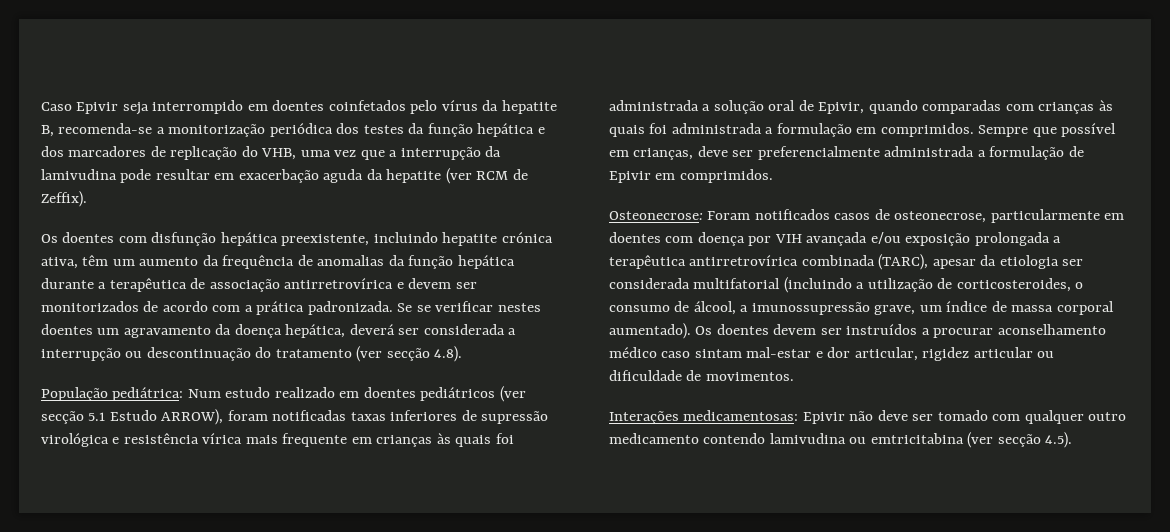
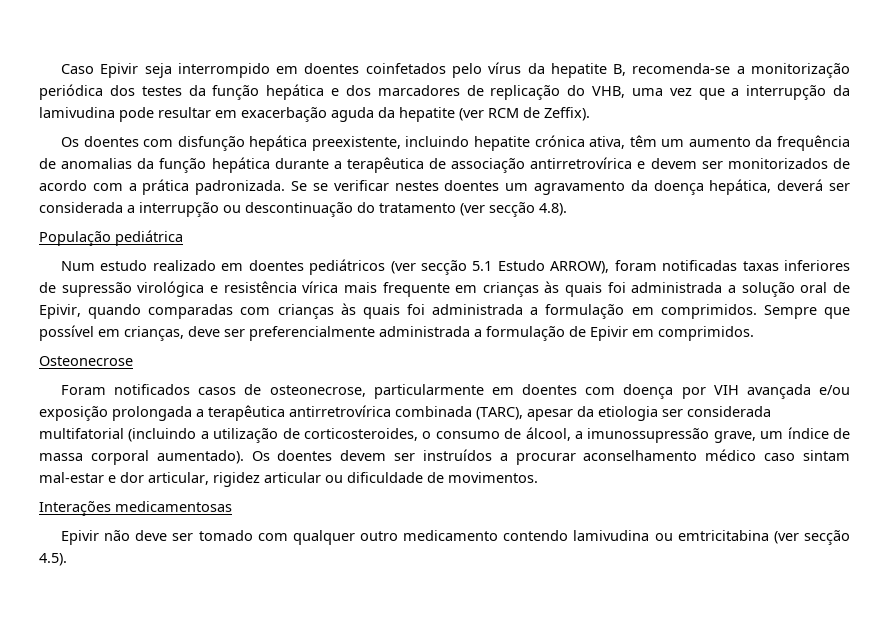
[112,387,184,401] pediátrica: -> [115,230,183,246] pediátrica //
[609,211,703,220] Osteonecrose: -> [39,356,133,366] Osteonecrose //
[683,410,799,421] medicamentosas: -> [115,501,232,512] medicamentosas //

